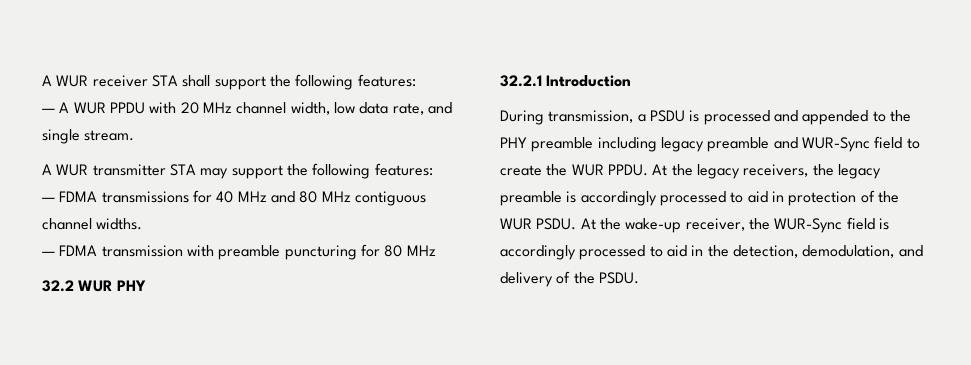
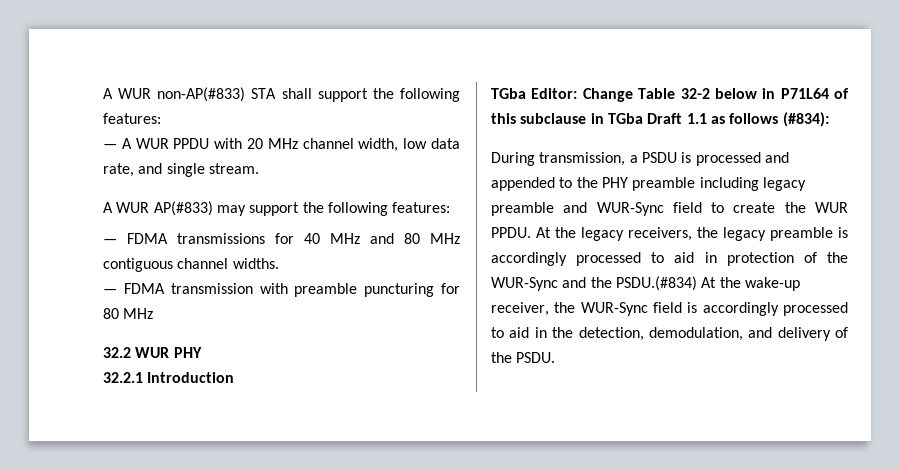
[42,75,148,87] A WUR receiver -> [103,87,246,102] A WUR non-AP(#833)
[92,164,196,176] transmitter STA -> [153,201,213,216] AP(#833)
(632, 81) none -> [491,88,849,102] [491,112,829,127] // TGba Editor: Change Table 32-2 below in P71L64 of this subclause in TGba Draft 1.1 as follows (#834):
[500,218,577,230] WUR PSDU. -> [491,276,697,291] WUR-Sync and the PSDU.(#834)

